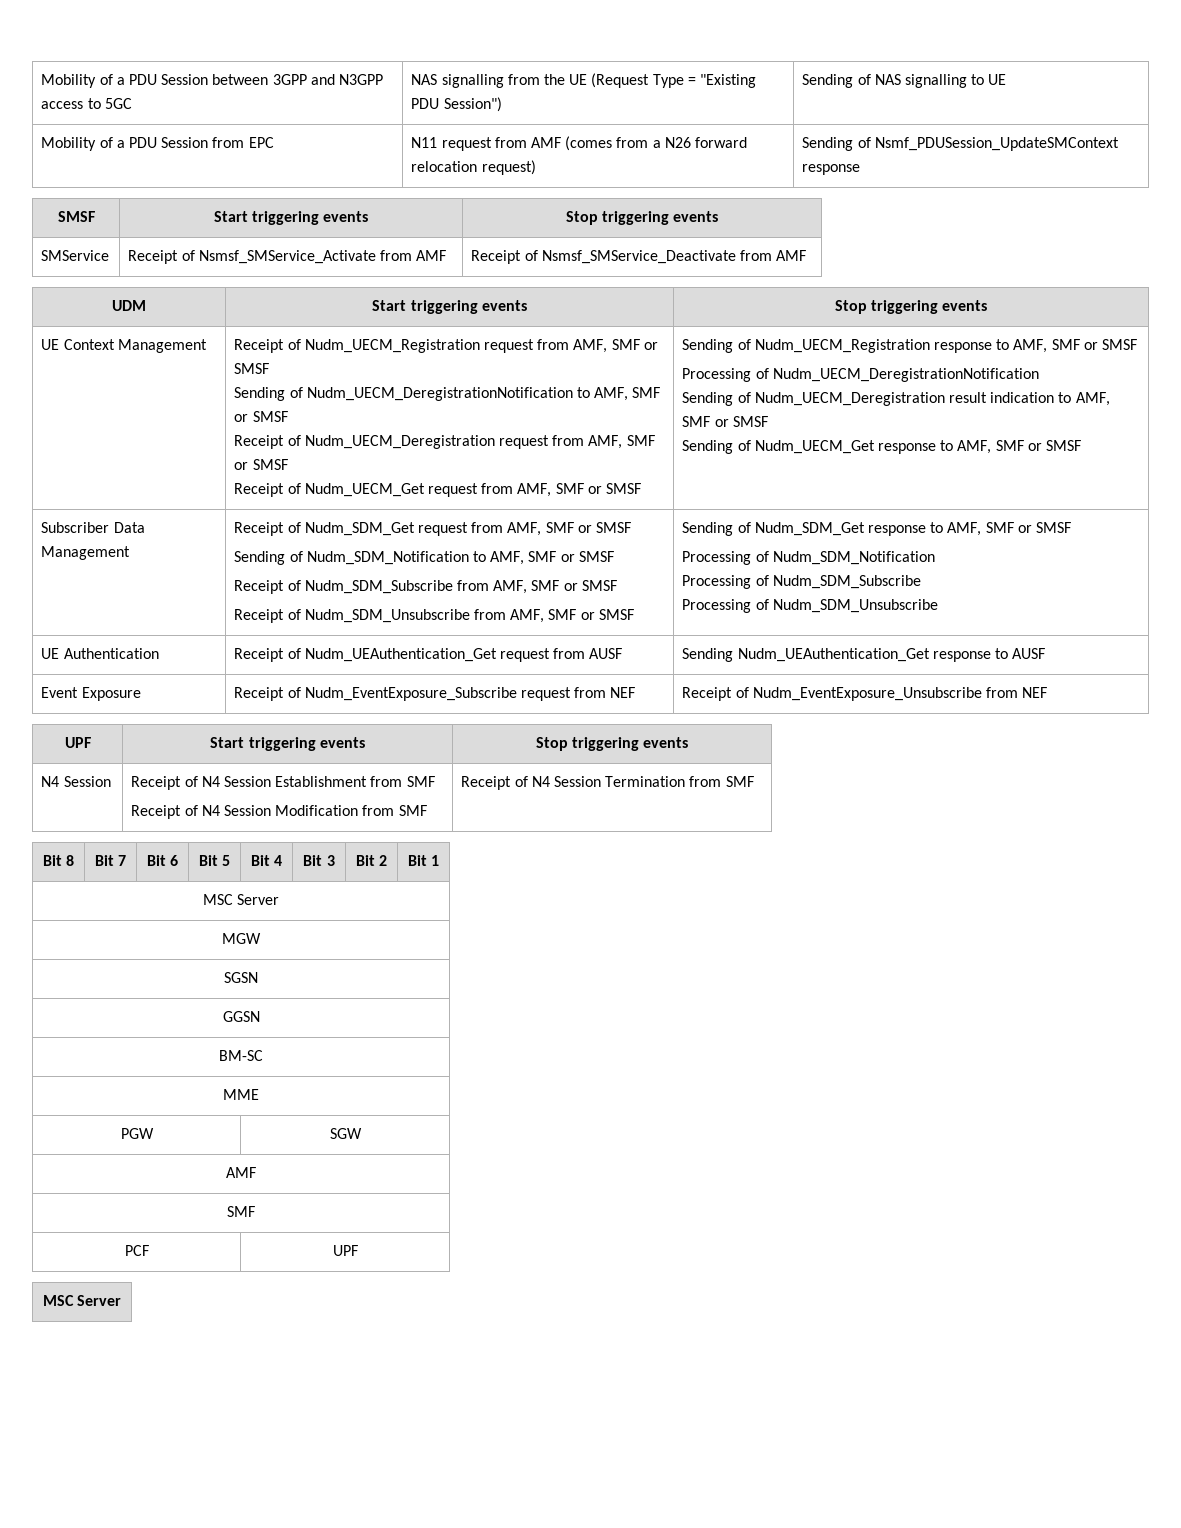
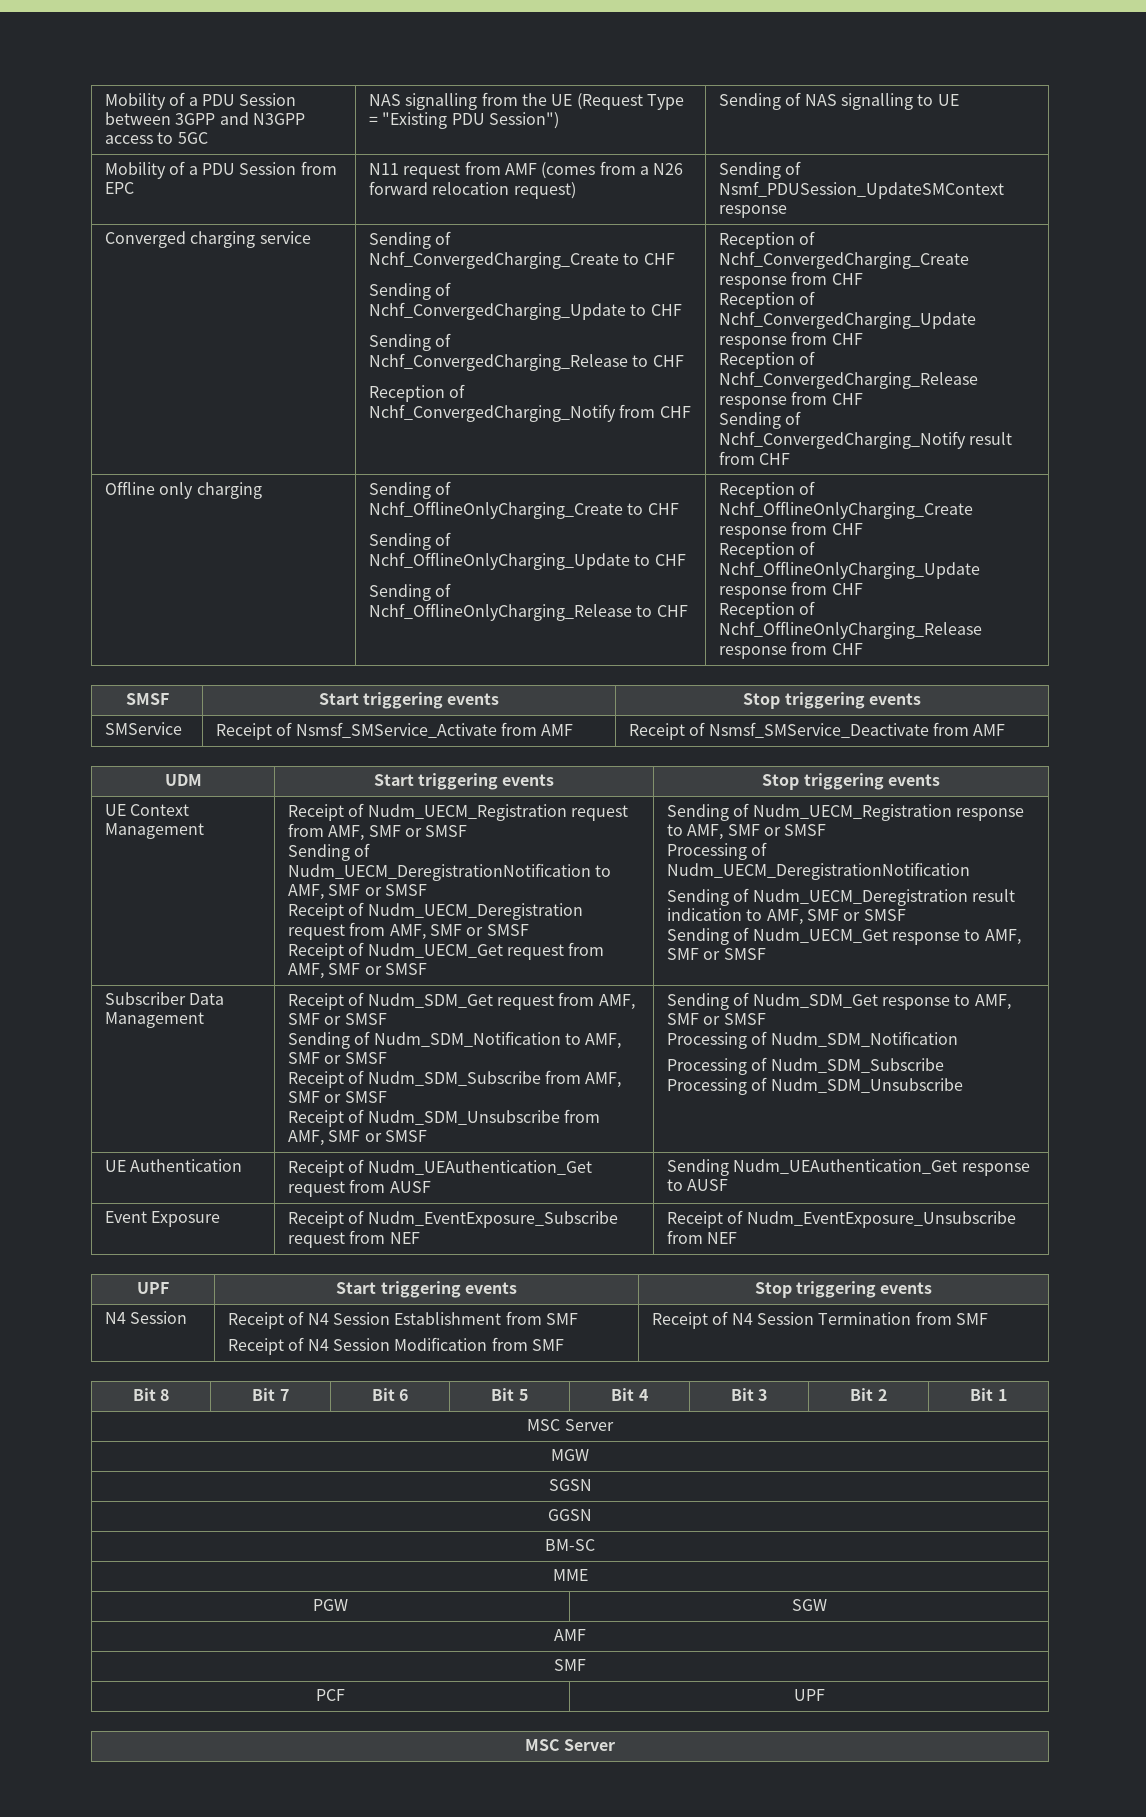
(861, 169) none -> [104,231,311,248] [368,231,452,249] [368,251,675,269] [368,282,452,300] [368,302,682,320] [368,333,452,351] [368,353,684,371] [368,384,466,402] [368,404,691,422] [718,231,816,249] [718,251,969,269] [718,271,863,289] [718,291,816,309] [718,311,976,329] [718,331,863,349] [718,351,816,369] [718,371,978,389] [718,391,863,409] [718,411,802,429] [718,431,1013,449] [718,451,791,465] [104,481,262,499] [368,481,452,499] [368,501,679,519] [368,532,452,550] [368,552,686,570] [368,583,452,601] [368,603,688,621] [718,481,816,499] [718,501,973,519] [718,521,863,539] [718,541,816,559] [718,561,980,579] [718,581,863,599] [718,601,816,619] [718,621,982,639] [718,641,863,659] // Converged charging service | Sending of Nchf_ConvergedCharging_Create to CHF // Sending of Nchf_ConvergedCharging_Update to CHF // Sending of Nchf_ConvergedCharging_Release to CHF // Reception of Nchf_ConvergedCharging_Notify from CHF | Reception of Nchf_ConvergedCharging_Create response from CHF // Reception of Nchf_ConvergedCharging_Update response from CHF // Reception of Nchf_ConvergedCharging_Release response from CHF // Sending of Nchf_ConvergedCharging_Notify result from CHF // Offline only charging | Sending of Nchf_OfflineOnlyCharging_Create to CHF // Sending of Nchf_OfflineOnlyCharging_Update to CHF // Sending of Nchf_OfflineOnlyCharging_Release to CHF | Reception of Nchf_OfflineOnlyCharging_Create response from CHF // Reception of Nchf_OfflineOnlyCharging_Update response from CHF // Reception of Nchf_OfflineOnlyCharging_Release response from CHF

